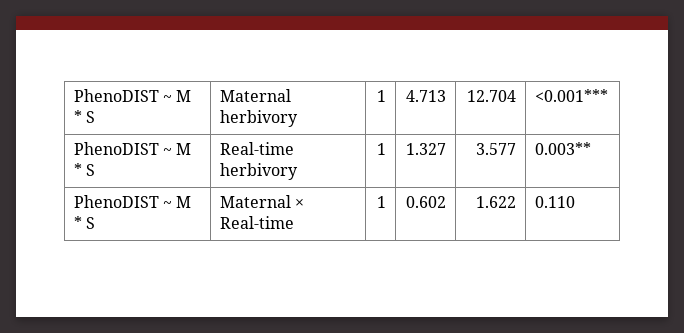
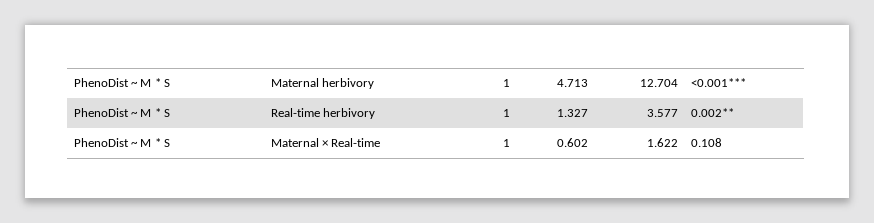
[73,89,159,102] PhenoDIST -> [73,78,129,87] PhenoDist
[73,142,159,155] PhenoDIST -> [73,108,129,117] PhenoDist
[534,142,591,155] [73,195,159,208] 0.003** // PhenoDIST -> [690,108,734,117] [73,138,129,147] 0.002** // PhenoDist
[534,196,575,208] 0.110 -> [690,138,722,147] 0.108

